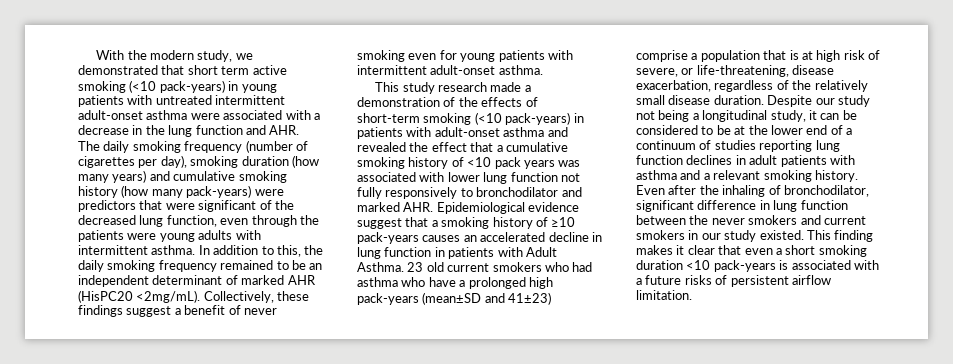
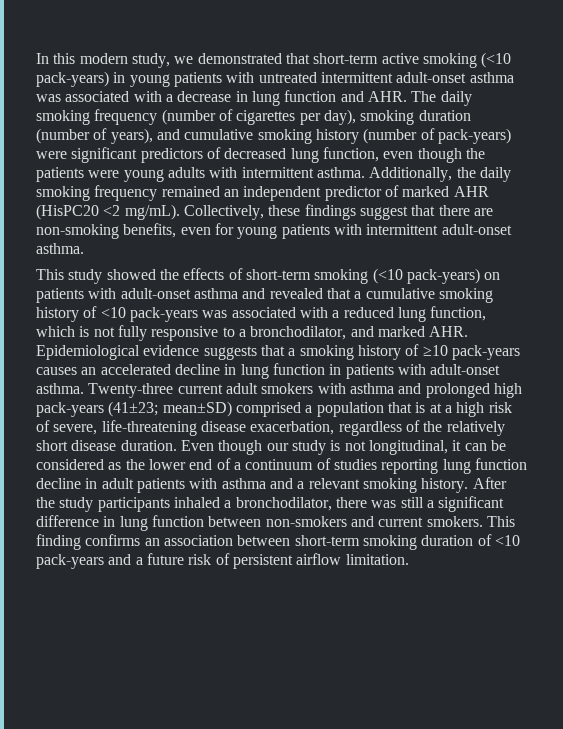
[96,50,147,60] With the -> [36,53,76,64] In this
[187,65,250,75] short term -> [313,53,379,64] short-term
[190,113,220,120] were -> [36,94,61,102] was
[145,125,165,135] the -> (248, 96) none
[291,155,319,168] [78,170,147,183] (how many years) -> [36,128,153,144] (number of years),
[121,185,284,198] [78,200,294,212] (how many pack-years) were predictors that were significant of the -> [363,128,511,144] [36,147,221,163] (number of pack-years) were significant predictors of
[251,215,297,227] through -> [417,148,462,163] though
[198,245,301,257] In addition to this, -> [369,167,453,182] Additionally,
[276,260,306,270] to be -> (220, 191) none
[152,275,223,285] determinant -> [324,186,382,201] predictor
[136,290,201,303] <2mg/mL). -> [103,204,180,220] <2 mg/mL).
[174,305,277,315] [357,50,405,62] a benefit of never smoking -> [411,205,493,216] [36,223,177,239] that there are non-smoking benefits,
[438,82,531,92] [357,97,456,107] research made a demonstration of -> [106,269,156,280] showed
[573,113,584,123] in -> [484,272,501,280] on
[409,142,467,152] the effect -> (323, 293) none
[494,157,581,169] [357,172,580,184] [357,187,559,199] pack years was associated with lower lung function not fully responsively to bronchodilator -> [129,306,487,322] [36,325,347,341] pack-years was associated with a reduced lung function, which is not fully responsive to a bronchodilator,
[357,218,402,229] suggest -> [203,346,257,360] suggests
[525,247,557,257] [357,262,593,272] [357,277,553,289] [357,292,552,305] [636,50,688,62] Adult Asthma. 23 old current smokers who had asthma who have a prolonged high pack-years (mean±SD and 41±23) comprise -> [430,364,501,375] [36,383,522,398] [36,401,301,417] adult-onset asthma. Twenty-three current adult smokers with asthma and prolonged high pack-years (41±23; mean±SD) comprised
(813, 55) none -> [444,405,452,413] a
[681,65,789,77] or life-threatening, -> [101,420,197,436] life-threatening
[636,95,665,105] small -> [36,440,68,451] short
[767,95,870,107] [636,110,806,122] Despite our study not being a longitudinal study, -> [180,440,448,455] Even though our study is not longitudinal,
[701,125,746,135] to be at -> [108,462,122,470] as
[686,155,733,165] declines -> [36,478,81,489] decline
[636,185,869,197] Even after the inhaling of bronchodilator, -> [472,477,507,489] [36,497,434,512] After the study participants inhaled a bronchodilator, there was still a
[689,215,866,225] [636,230,874,242] [636,245,867,257] [636,260,879,272] the never smokers and current smokers in our study existed. This finding makes it clear that even a short smoking duration <10 pack-years is associated with -> [265,516,515,527] [36,534,520,550] [36,554,132,569] non-smokers and current smokers. This finding confirms an association between short-term smoking duration of <10 pack-years and
[684,275,712,285] risks -> [188,554,212,565] risk

